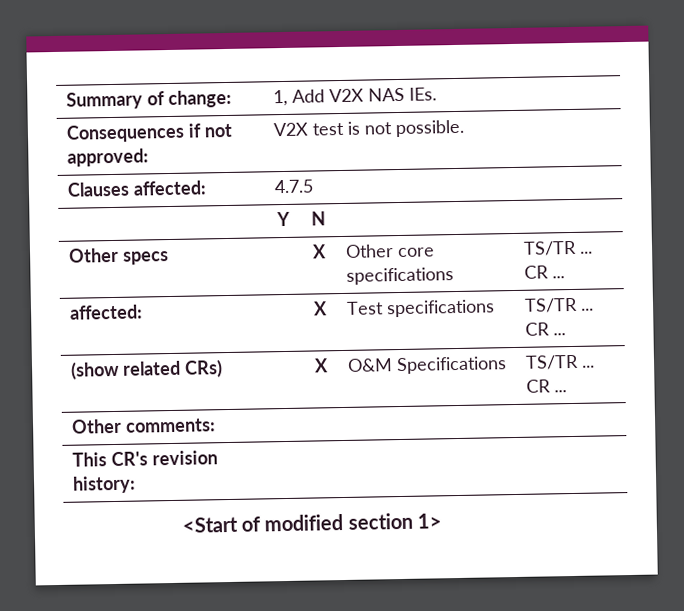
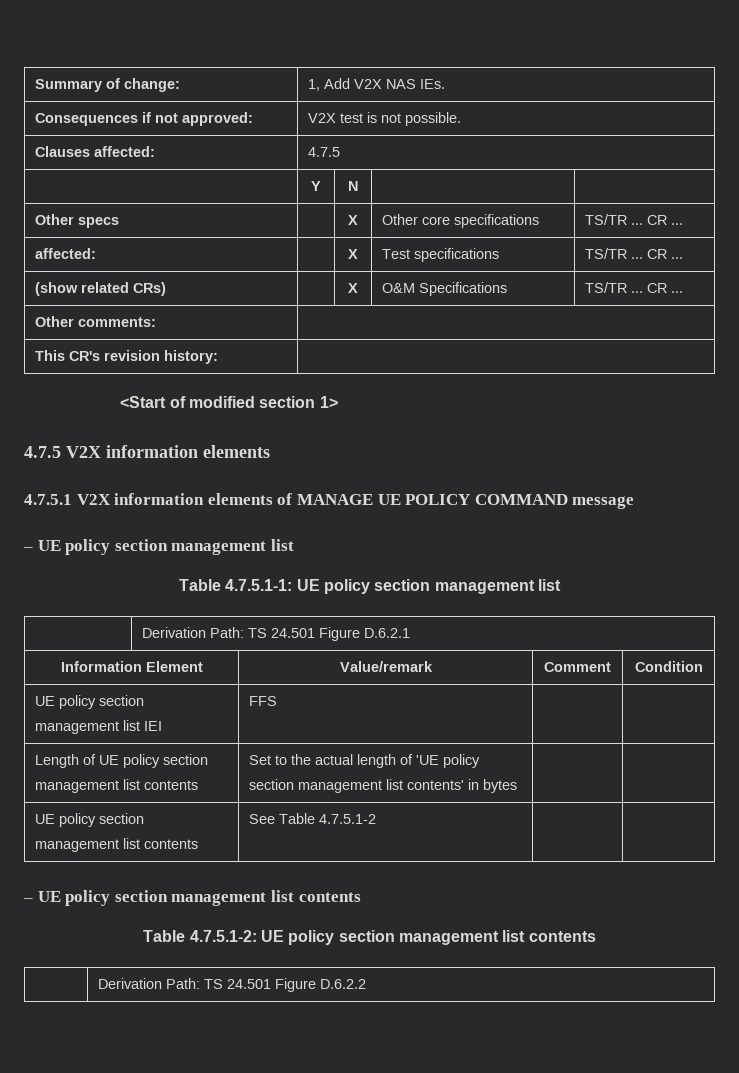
(442, 521) none -> [24,445,270,458] [24,493,635,509] [23,539,294,555] [179,579,561,594] [142,627,411,641] [60,661,203,672] [339,661,433,672] [544,662,611,672] [634,661,703,672] [35,695,145,709] [35,720,163,734] [249,696,278,706] [35,754,209,768] [35,779,199,793] [249,754,481,768] [249,779,518,793] [35,813,145,827] [35,838,199,852] [249,813,377,824] [23,890,361,906] [143,930,596,945] [98,978,367,992] // 4.7.5 V2X information elements // 4.7.5.1 V2X information elements of MANAGE UE POLICY COMMAND message // – UE policy section management list // Table 4.7.5.1-1: UE policy section management list // | Derivation Path: TS 24.501 Figure D.6.2.1 // Information Element | Value/remark | Comment | Condition // UE policy section management list IEI | FFS | | // Length of UE policy section management list contents | Set to the actual length of 'UE policy section management list contents' in bytes | | // UE policy section management list contents | See Table 4.7.5.1-2 | | // – UE policy section management list contents // Table 4.7.5.1-2: UE policy section management list contents // | Derivation Path: TS 24.501 Figure D.6.2.2

